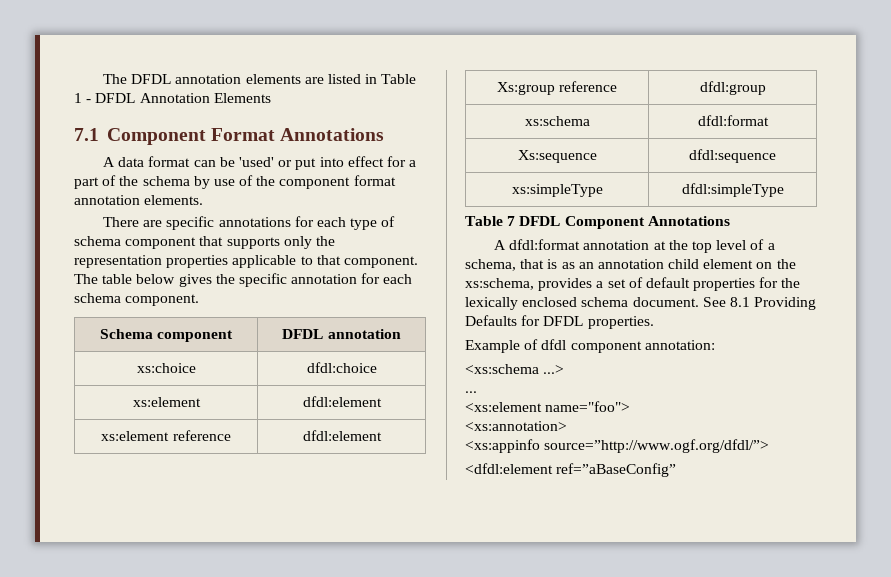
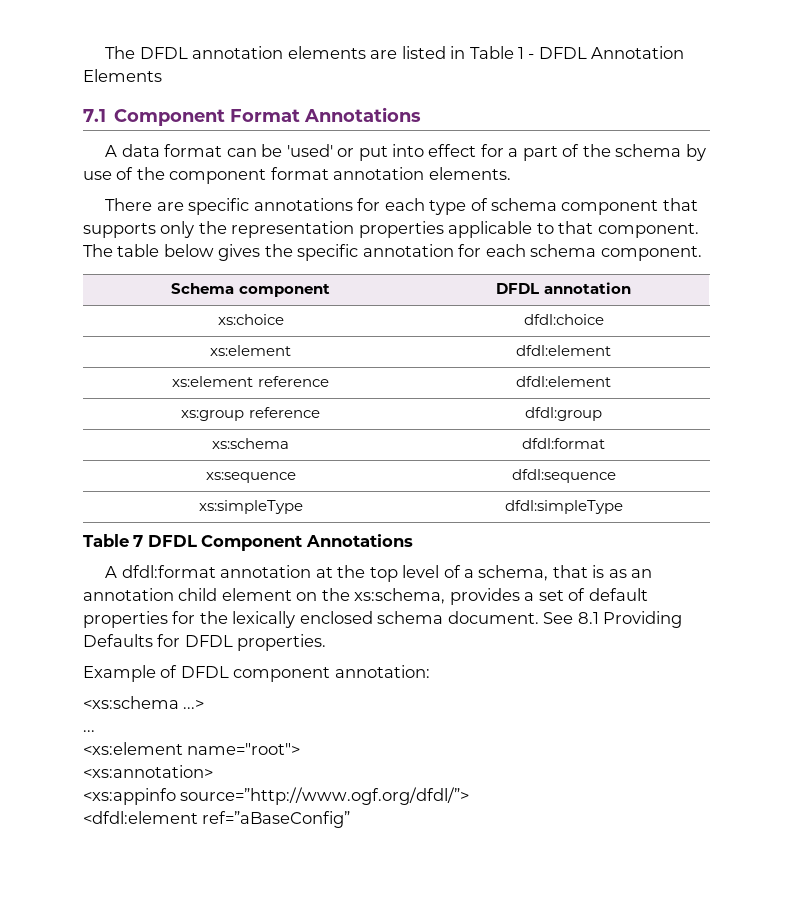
[496,82,555,95] Xs:group -> [181,410,245,421] xs:group
[517,150,597,163] Xs:sequence -> [205,472,296,483] xs:sequence
[541,339,567,350] dfdl -> [180,666,229,678] DFDL
[545,401,631,412] name="foo"> -> [187,743,301,755] name="root">

